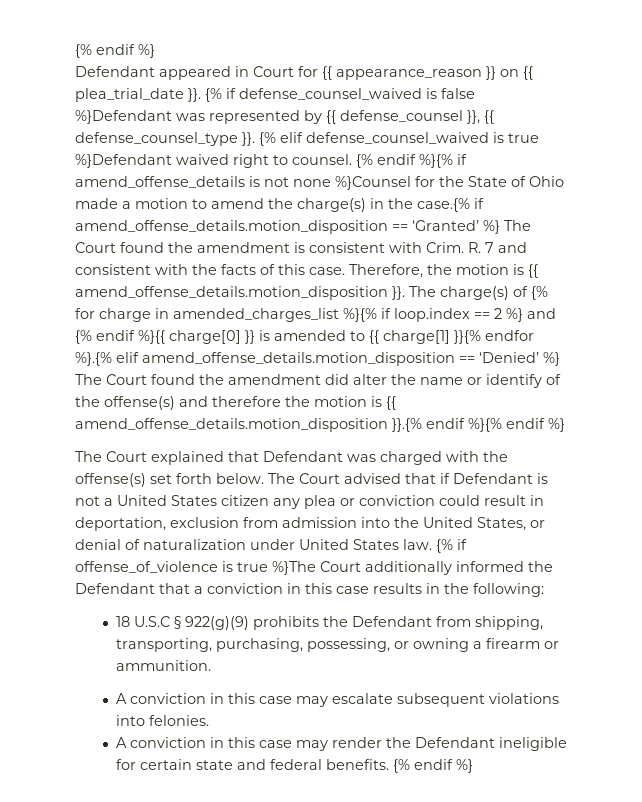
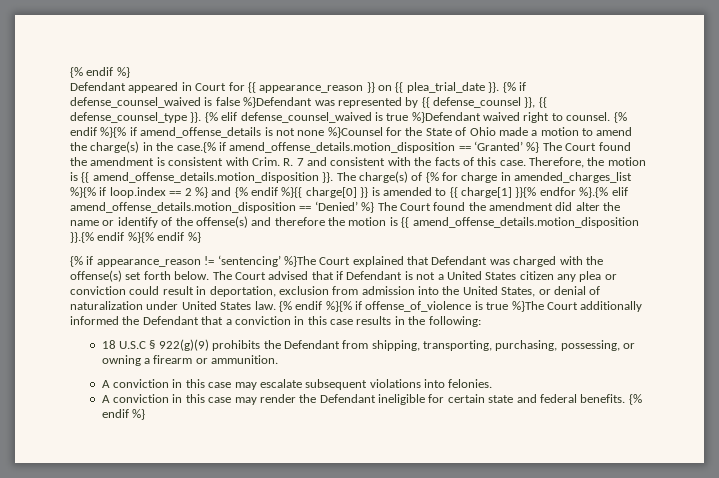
[75,451,102,462] The -> [70,255,316,267] {% if appearance_reason != ‘sentencing’ %}The
(453, 546) none -> [295,301,352,312] endif %}{%

